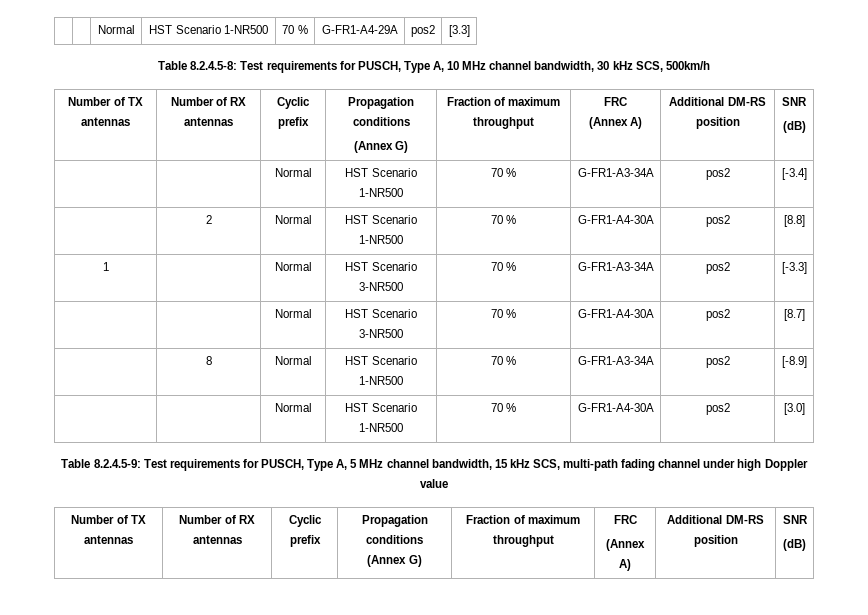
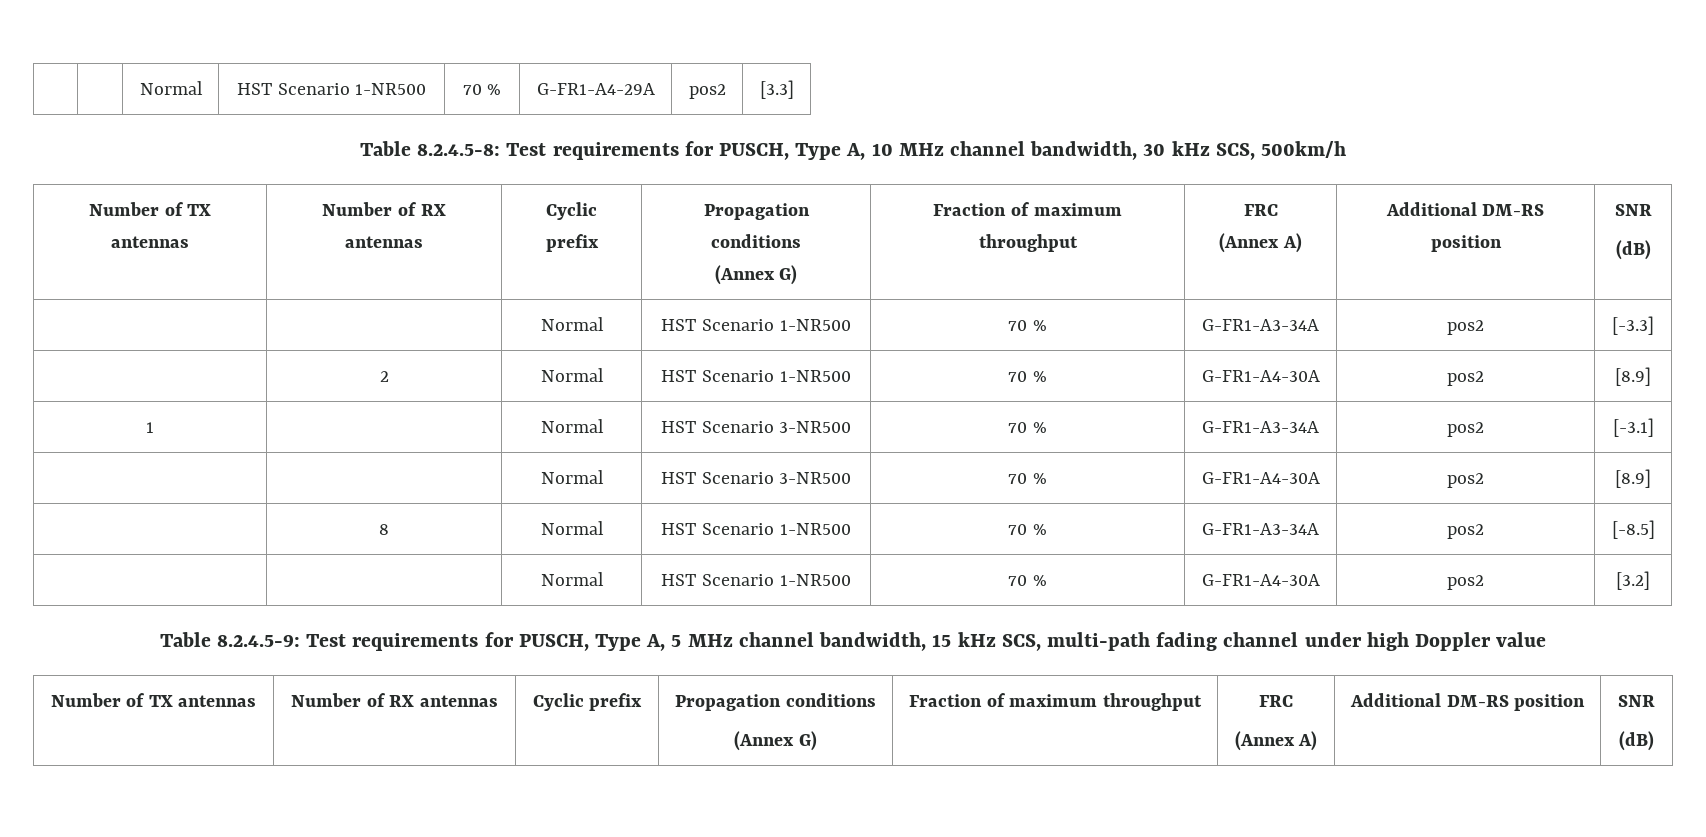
[781,168,807,180] [-3.4] -> [1612,316,1654,335] [-3.3]
[783,215,805,227] [8.8] -> [1615,367,1651,386] [8.9]
[781,262,807,274] [-3.3] -> [1612,418,1654,437] [-3.1]
[783,309,805,321] [8.7] -> [1615,469,1651,488] [8.9]
[781,356,807,368] [274,403,312,412] [345,403,417,412] [359,423,403,432] [490,403,517,412] [577,403,654,412] [705,403,730,415] [783,403,805,415] [-8.9] // | | Normal | HST Scenario 1-NR500 | 70 % | G-FR1-A4-30A | pos2 | [3.0] -> [1611,520,1655,539] [540,572,604,586] [661,574,851,586] [1008,575,1047,586] [1201,574,1320,586] [1447,575,1484,590] [1616,571,1650,590] [-8.5] // | | Normal | HST Scenario 1-NR500 | 70 % | G-FR1-A4-30A | pos2 | [3.2]

